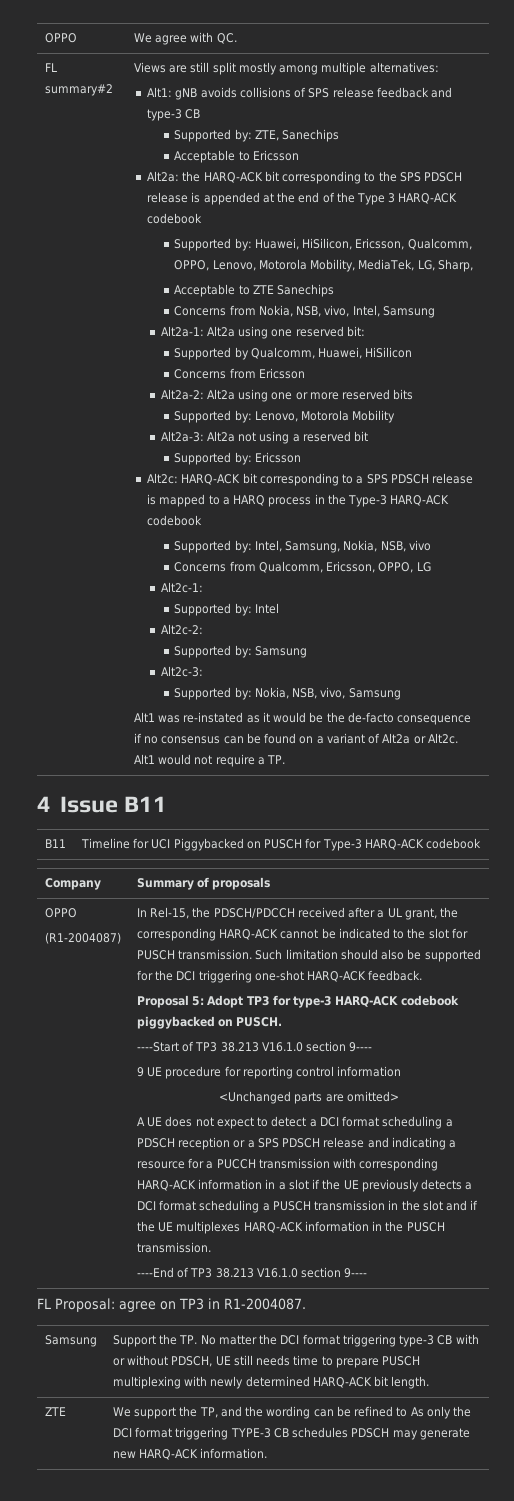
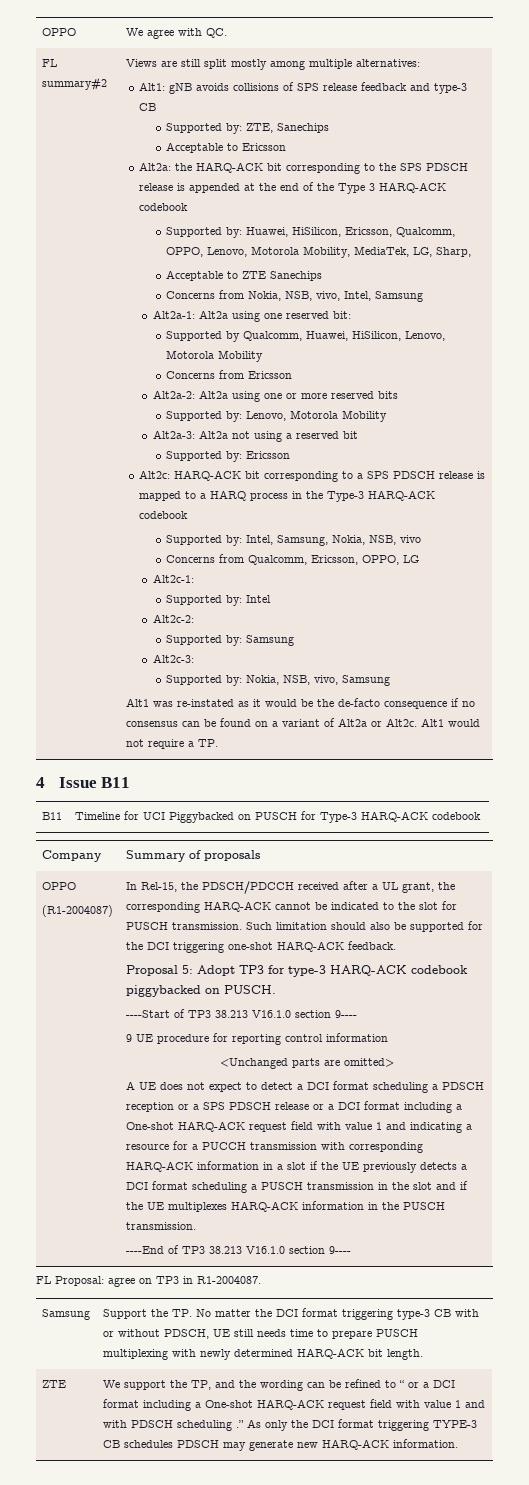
[365,347,413,358] HiSilicon -> [352,331,446,341] [166,350,264,362] HiSilicon, Lenovo, Motorola Mobility
(365, 1142) none -> [313,1101,463,1113] [126,1121,383,1132] or a DCI format including a One-shot HARQ-ACK request field with value 1
(408, 1412) none -> [399,1380,456,1388] [103,1399,486,1411] [103,1420,245,1431] “ or a DCI format including a One-shot HARQ-ACK request field with value 1 and with PDSCH scheduling .”

